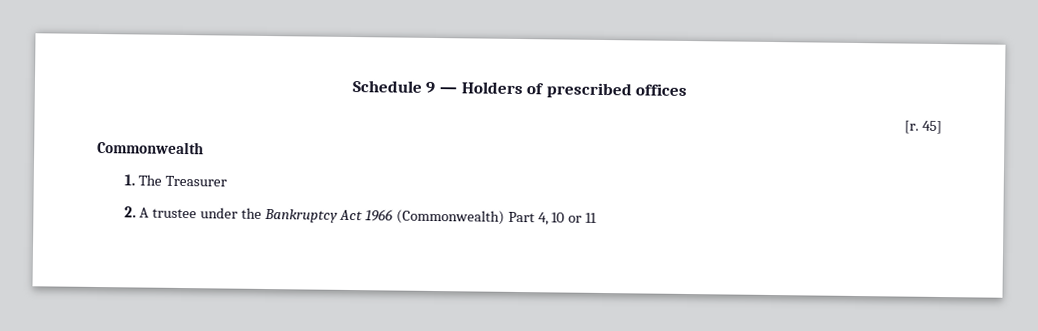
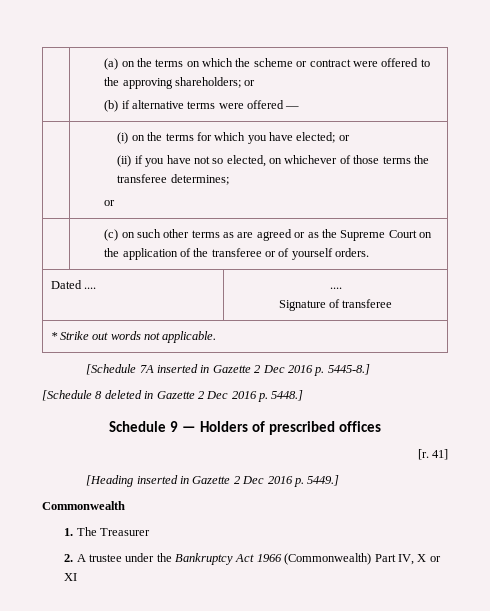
(351, 86) none -> [104,58,430,70] [104,77,256,89] [104,100,300,112] [117,132,350,144] [117,155,429,167] [117,174,229,185] [104,200,116,206] [104,229,433,241] [104,248,370,260] [50,280,96,289] [329,287,342,289] [278,299,393,311] [50,331,217,343] [86,364,370,376] [42,390,304,402] | (a) on the terms on which the scheme or contract were offered to the approving shareholders; or // (b) if alternative terms were offered — // | (i) on the terms for which you have elected; or // (ii) if you have not so elected, on whichever of those terms the transferee determines; // or // | (c) on such other terms as are agreed or as the Supreme Court on the application of the transferee or of yourself orders. // Dated .... | .... // Signature of transferee // * Strike out words not applicable. // [Schedule 7A inserted in Gazette 2 Dec 2016 p. 5445-8.] // [Schedule 8 deleted in Gazette 2 Dec 2016 p. 5448.] //
[922,120,942,135] 45] -> [432,449,448,460] [86,475,340,487] 41] // [Heading inserted in Gazette 2 Dec 2016 p. 5449.]
[537,212,598,226] 4, 10 or 11 -> [397,554,441,565] [64,573,78,581] IV, X or XI

